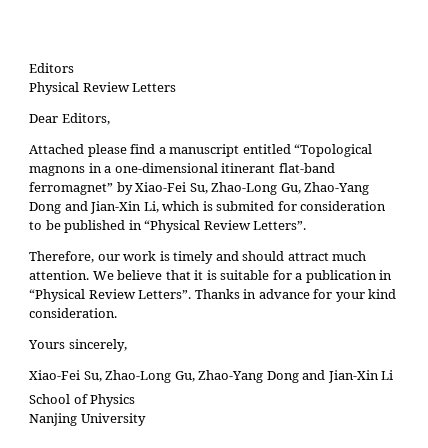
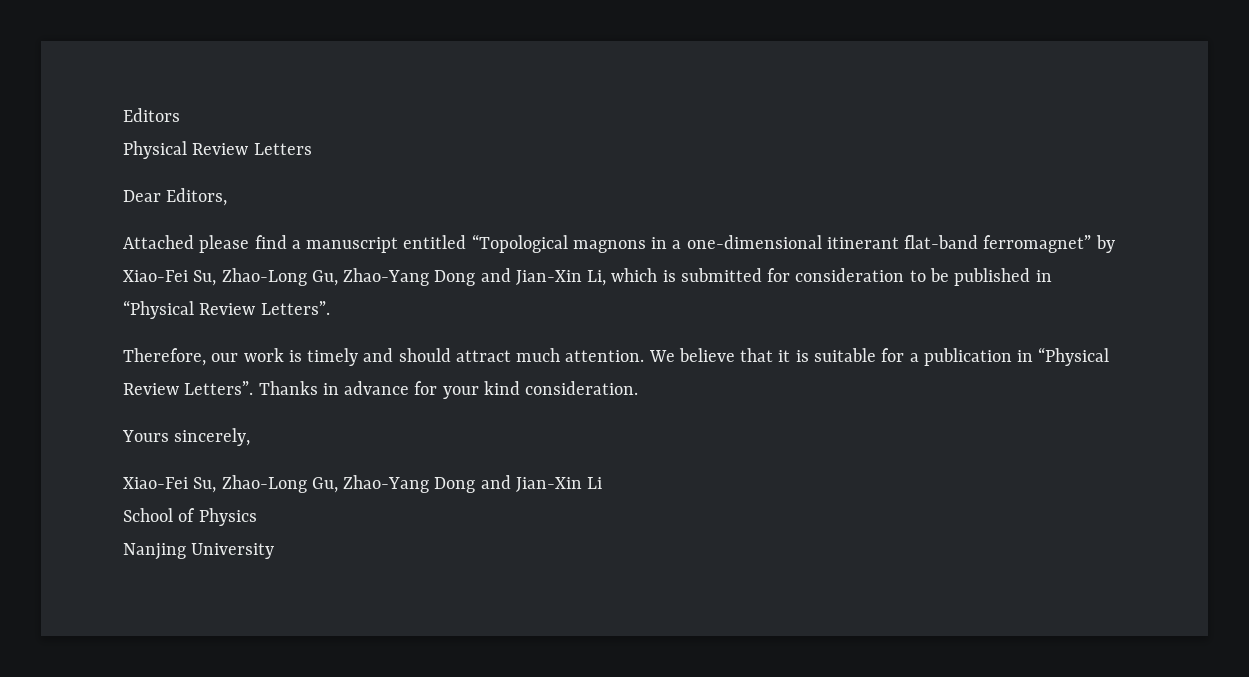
[216,201,275,211] submited -> [680,268,762,282] submitted

